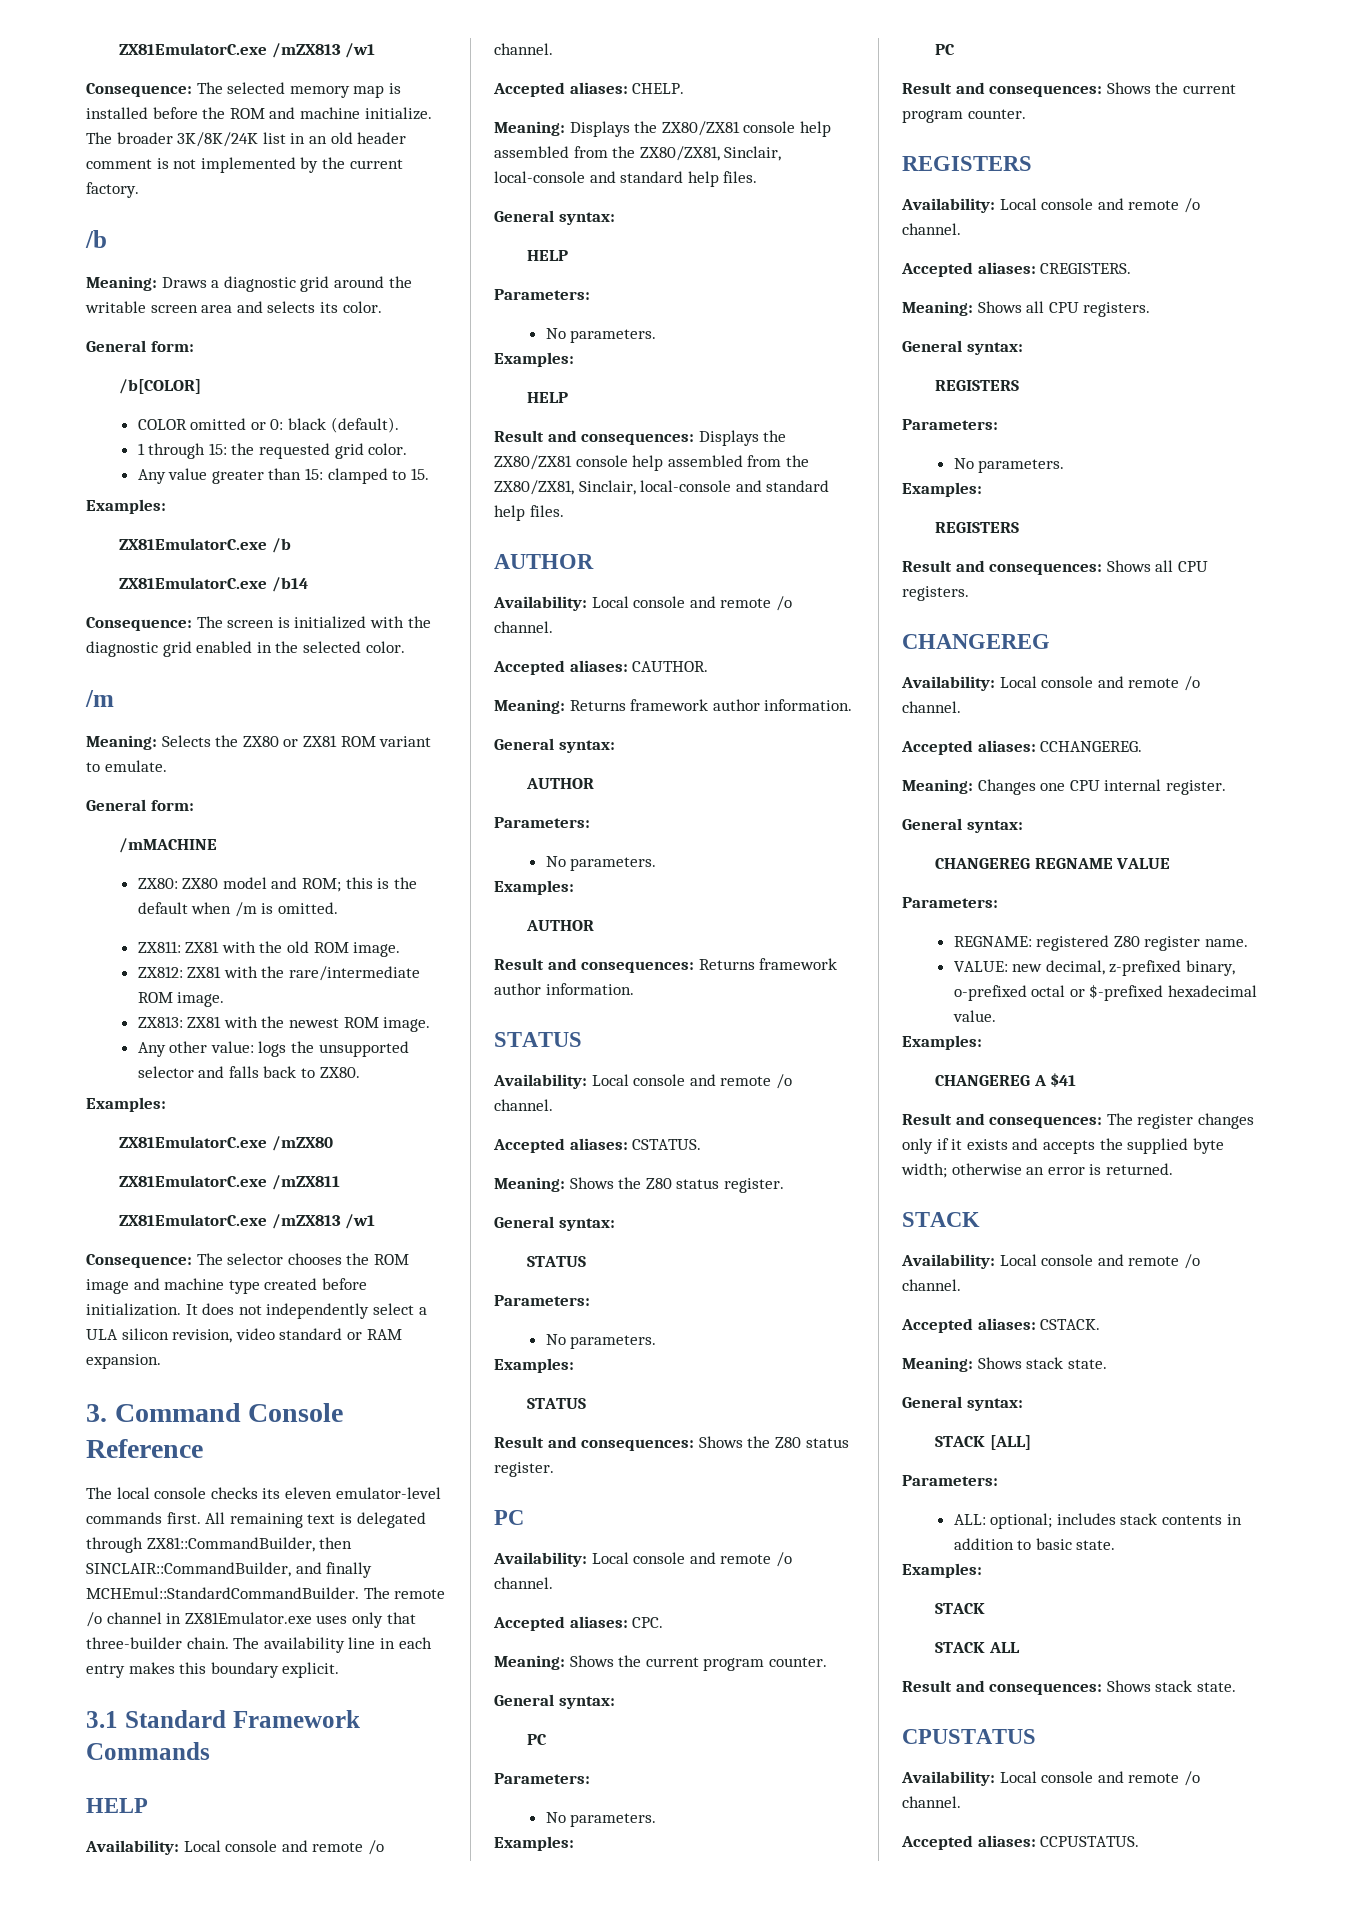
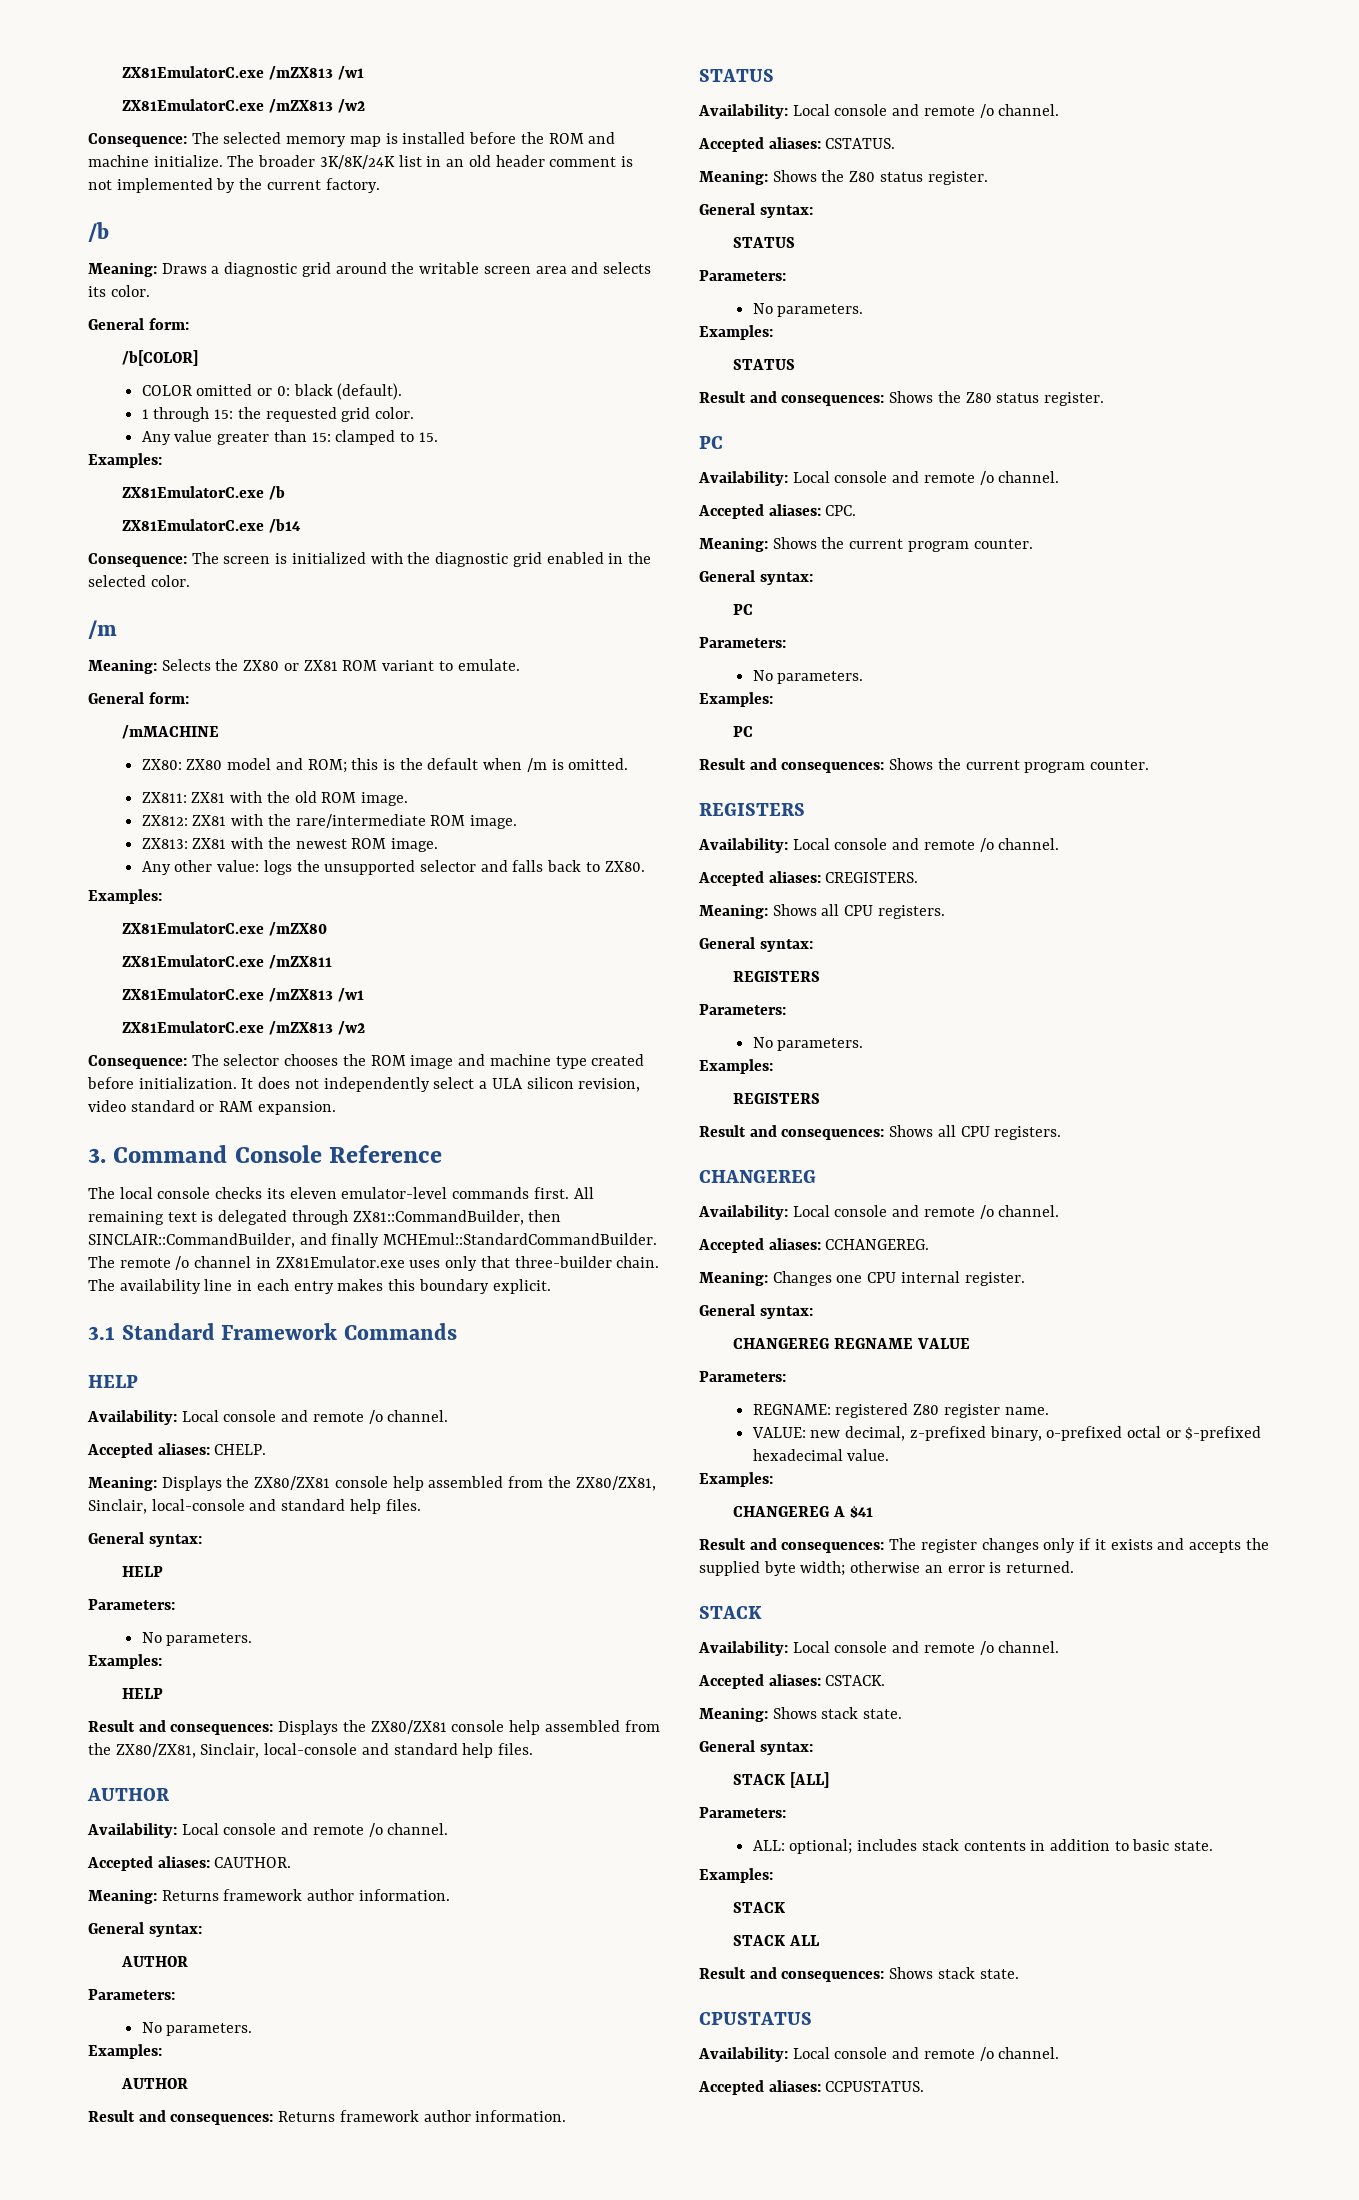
[119,43,376,58] ZX81EmulatorC.exe /mZX813 /w1 -> [122,66,364,80] [122,99,365,113] ZX81EmulatorC.exe /mZX813 /w1 // ZX81EmulatorC.exe /mZX813 /w2
(376, 1221) none -> [122,1021,365,1035] // ZX81EmulatorC.exe /mZX813 /w2

